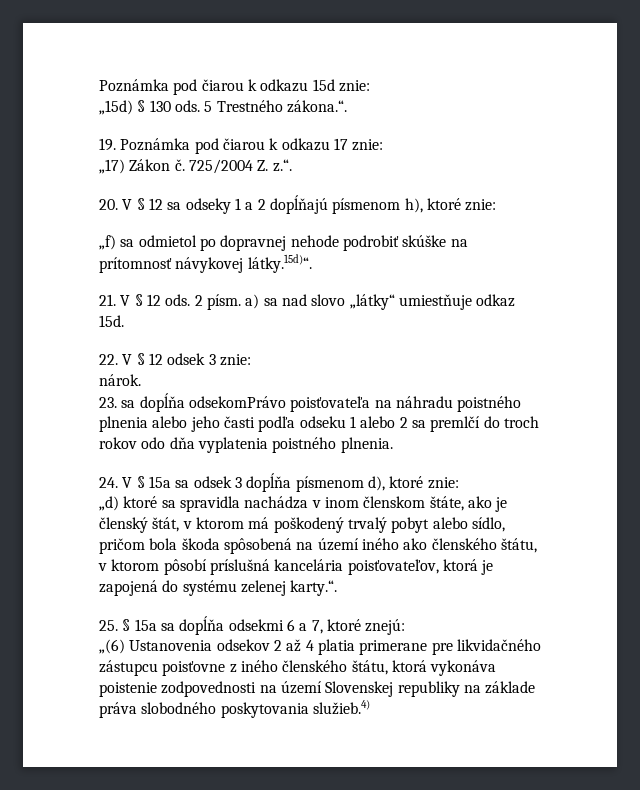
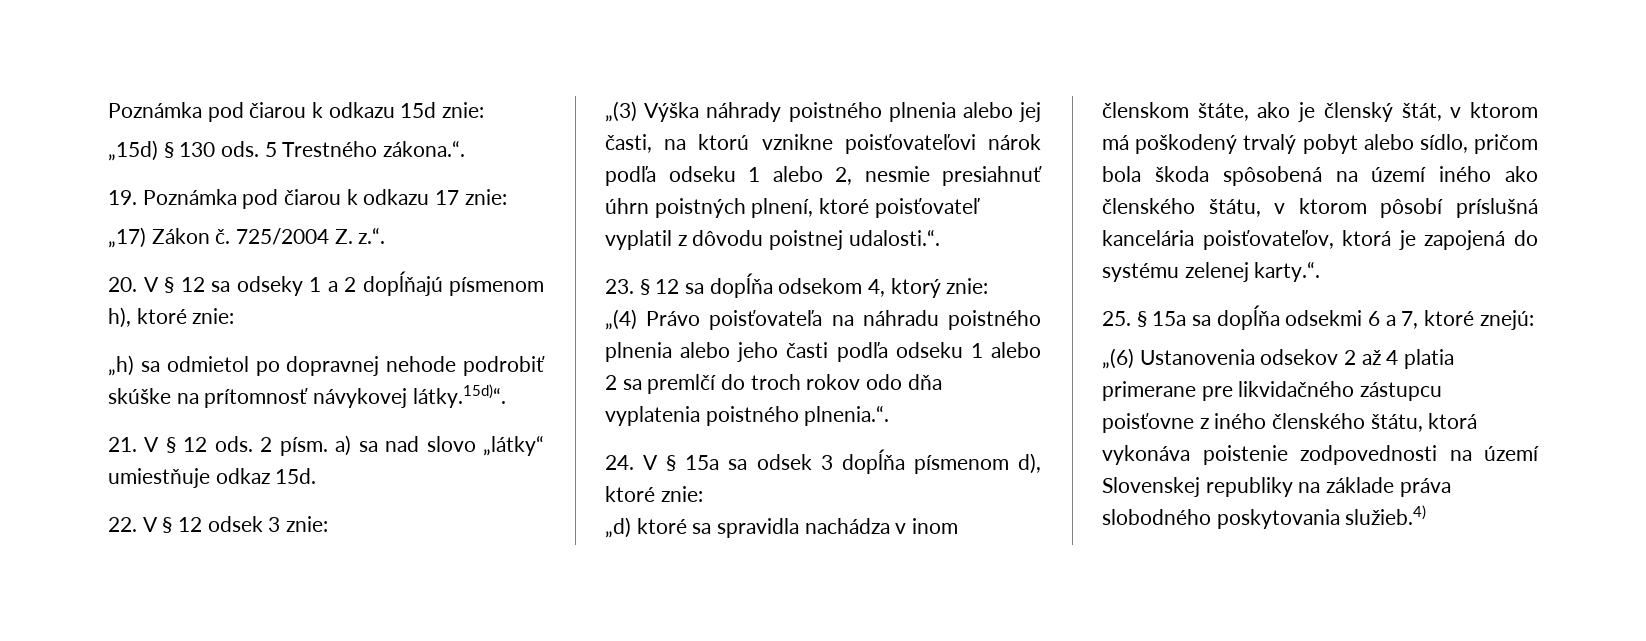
[99,235,116,250] „f) -> [108,355,134,376] „h)
[99,374,141,386] [99,393,286,412] nárok. // 23. sa dopĺňa odsekomPrávo -> [605,101,1041,122] [605,134,1041,154] [605,166,1042,186] [605,198,980,218] [605,229,940,250] [605,273,989,298] [605,309,701,330] „(3) Výška náhrady poistného plnenia alebo jej časti, na ktorú vznikne poisťovateľovi nárok podľa odseku 1 alebo 2, nesmie presiahnuť úhrn poistných plnení, ktoré poisťovateľ vyplatil z dôvodu poistnej udalosti.“. // 23. § 12 sa dopĺňa odsekom 4, ktorý znie: // „(4) Právo
[340,437,393,453] plnenia. -> [804,405,890,426] plnenia.“.

